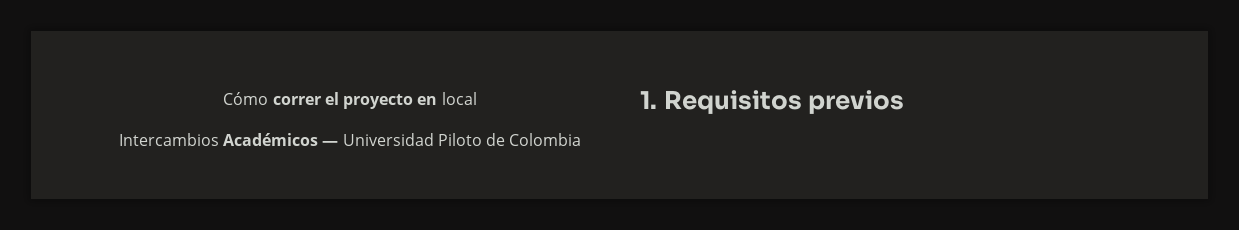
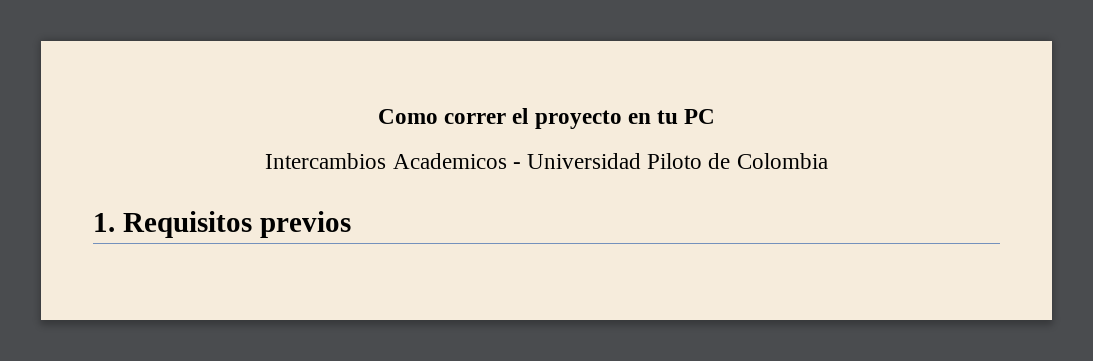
[223,92,269,105] Cómo -> [377,109,438,124] Como
[441,92,477,105] local -> [656,109,716,124] tu PC
[222,133,339,146] Académicos — -> [392,153,521,169] Academicos -

